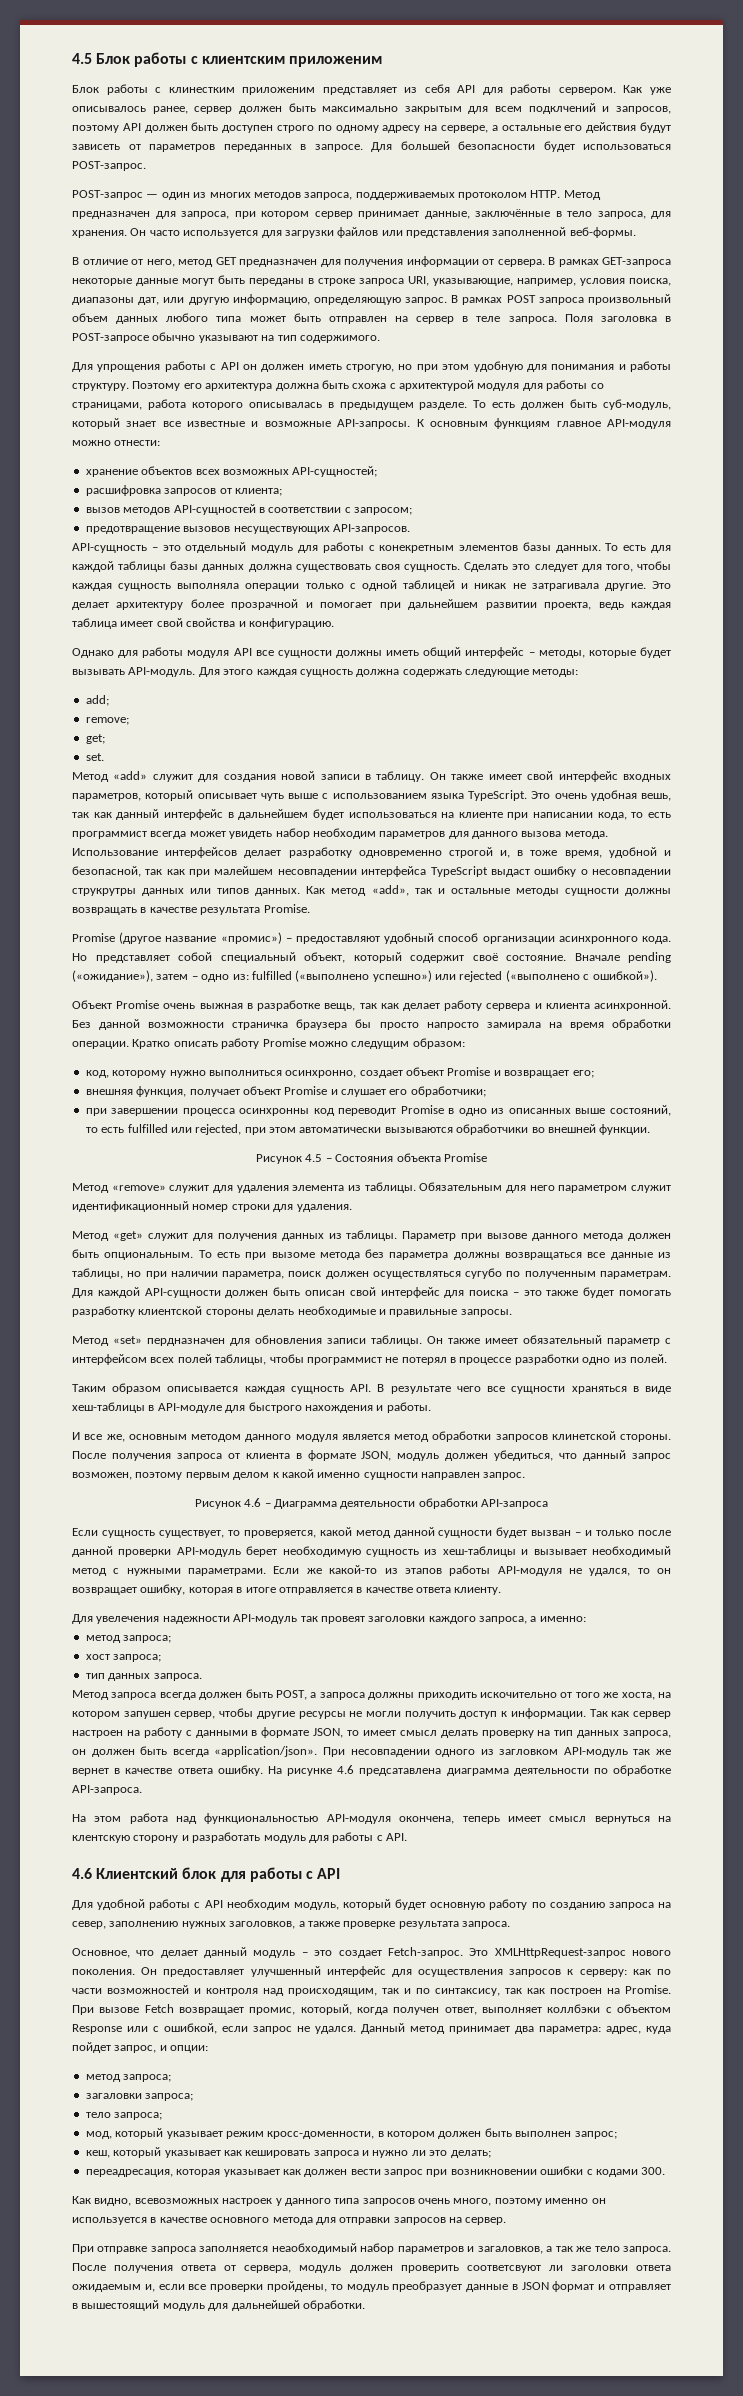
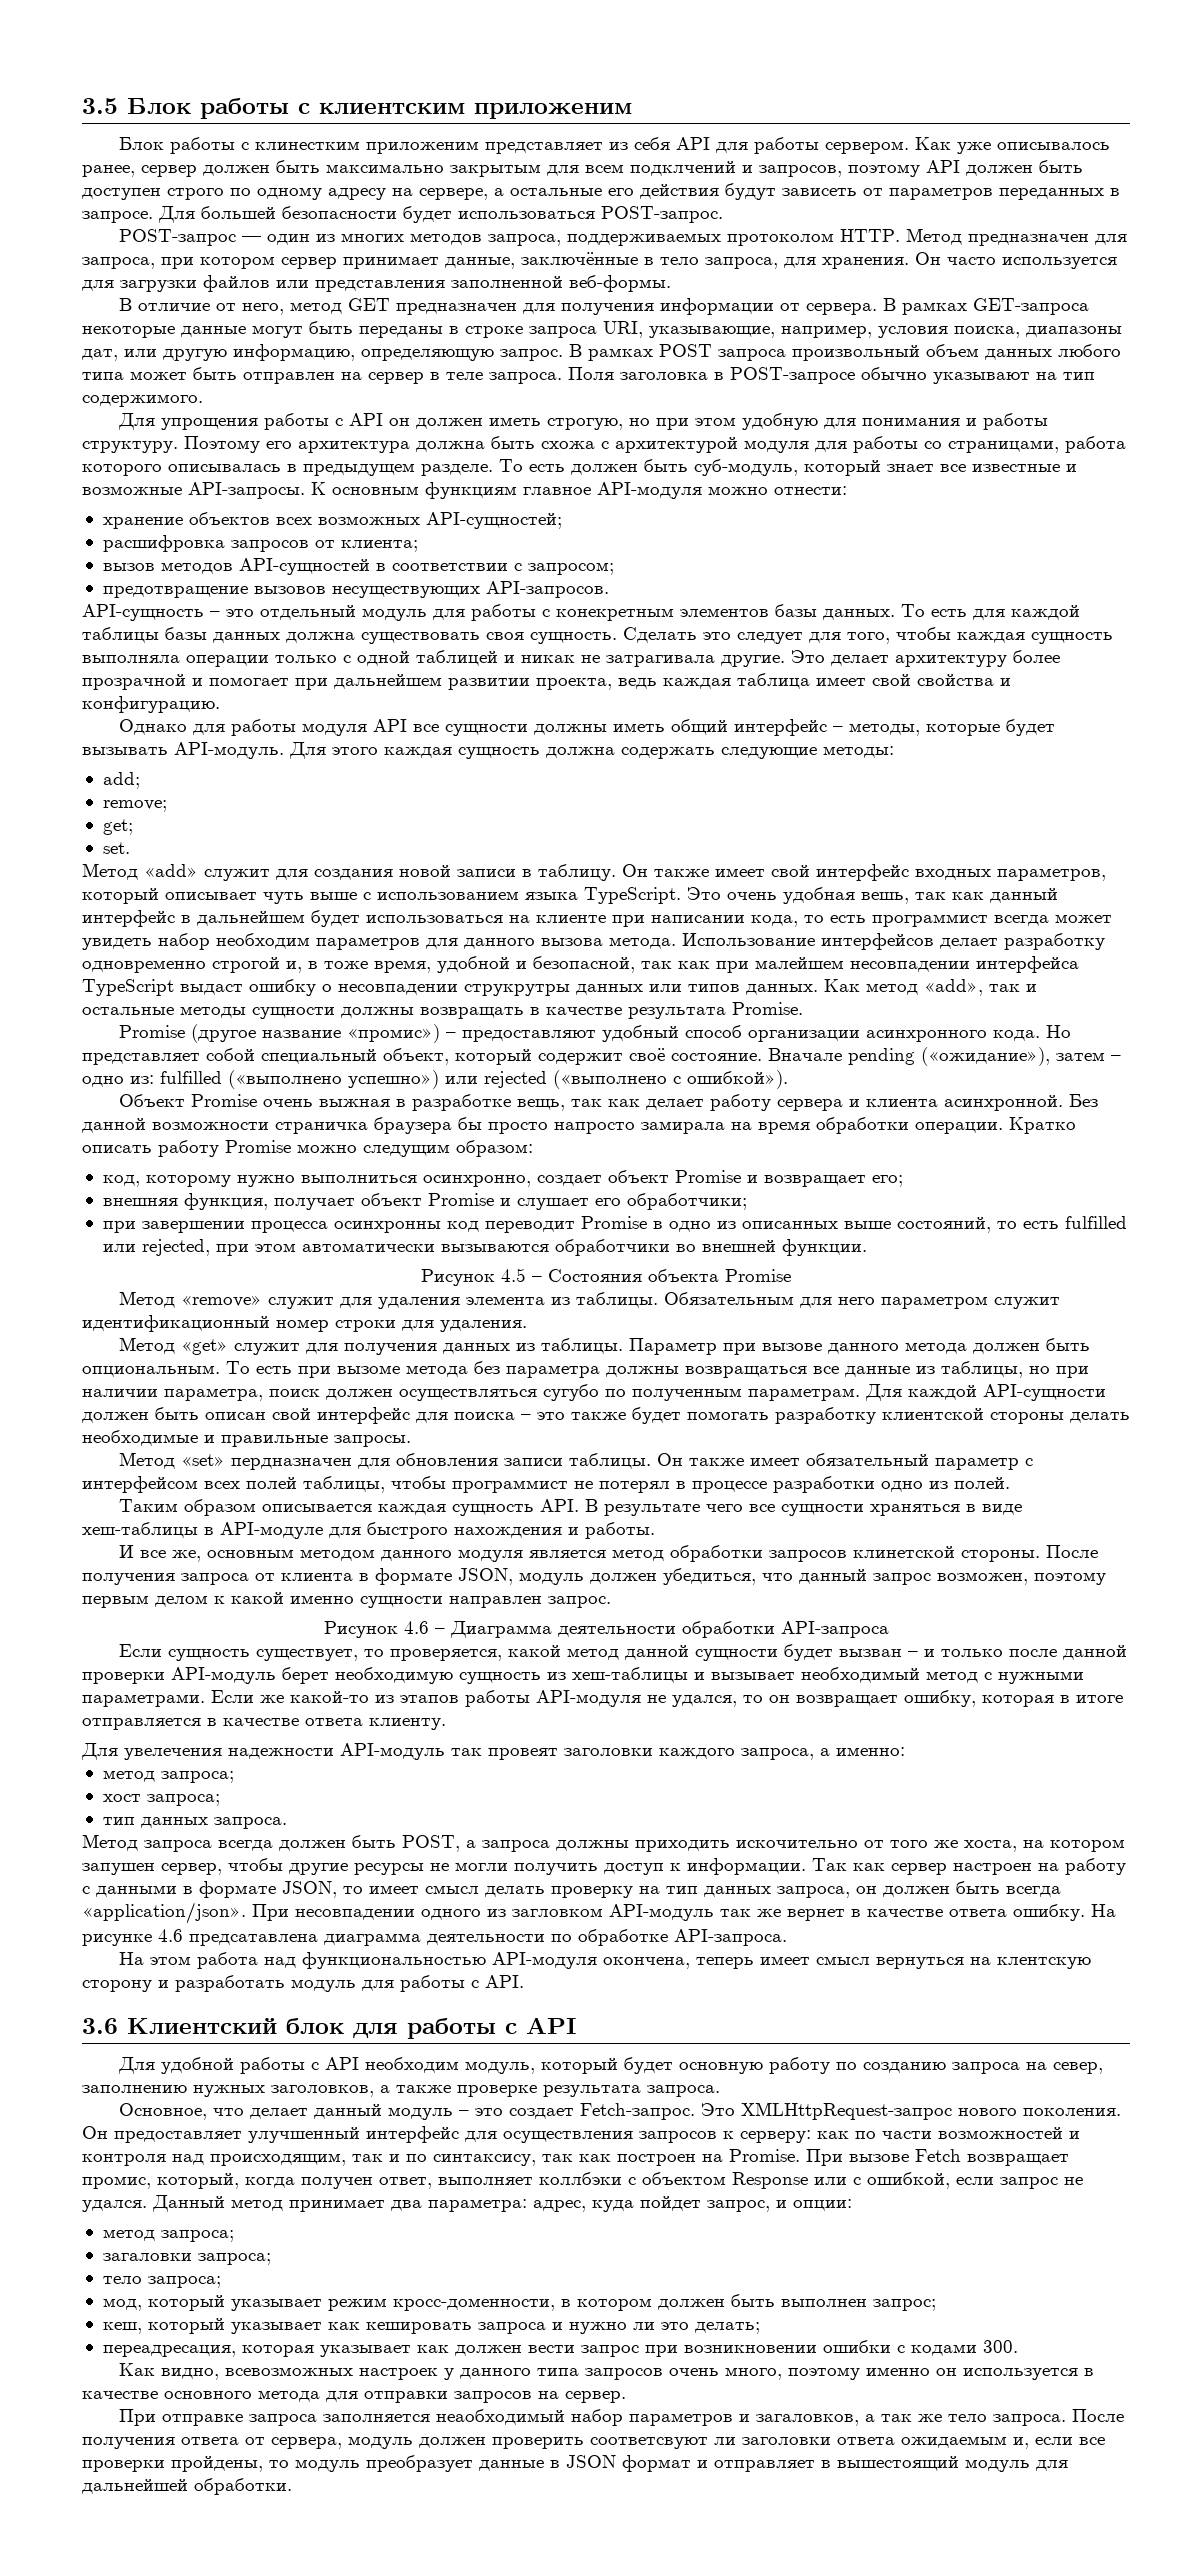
[72,53,92,64] 4.5 -> [82,98,118,114] 3.5
[72,1868,92,1879] 4.6 -> [82,2018,118,2034] 3.6

